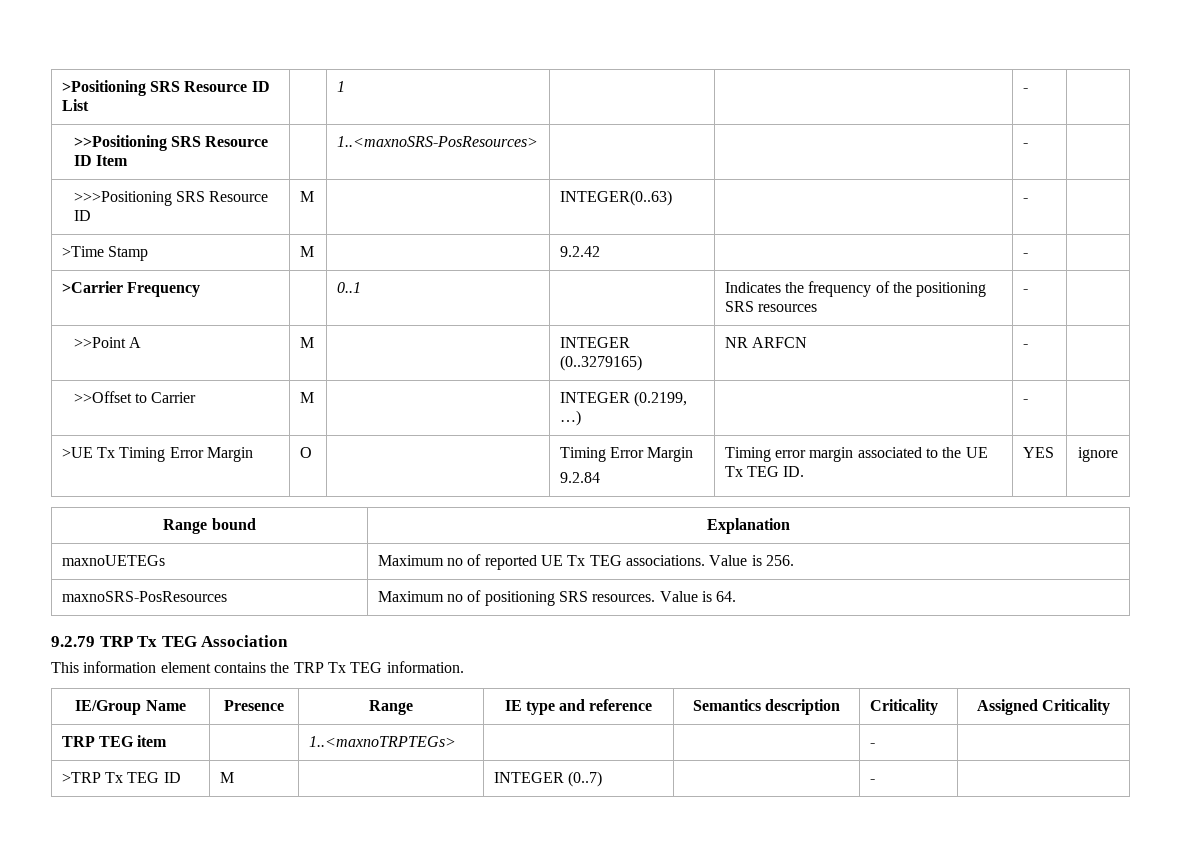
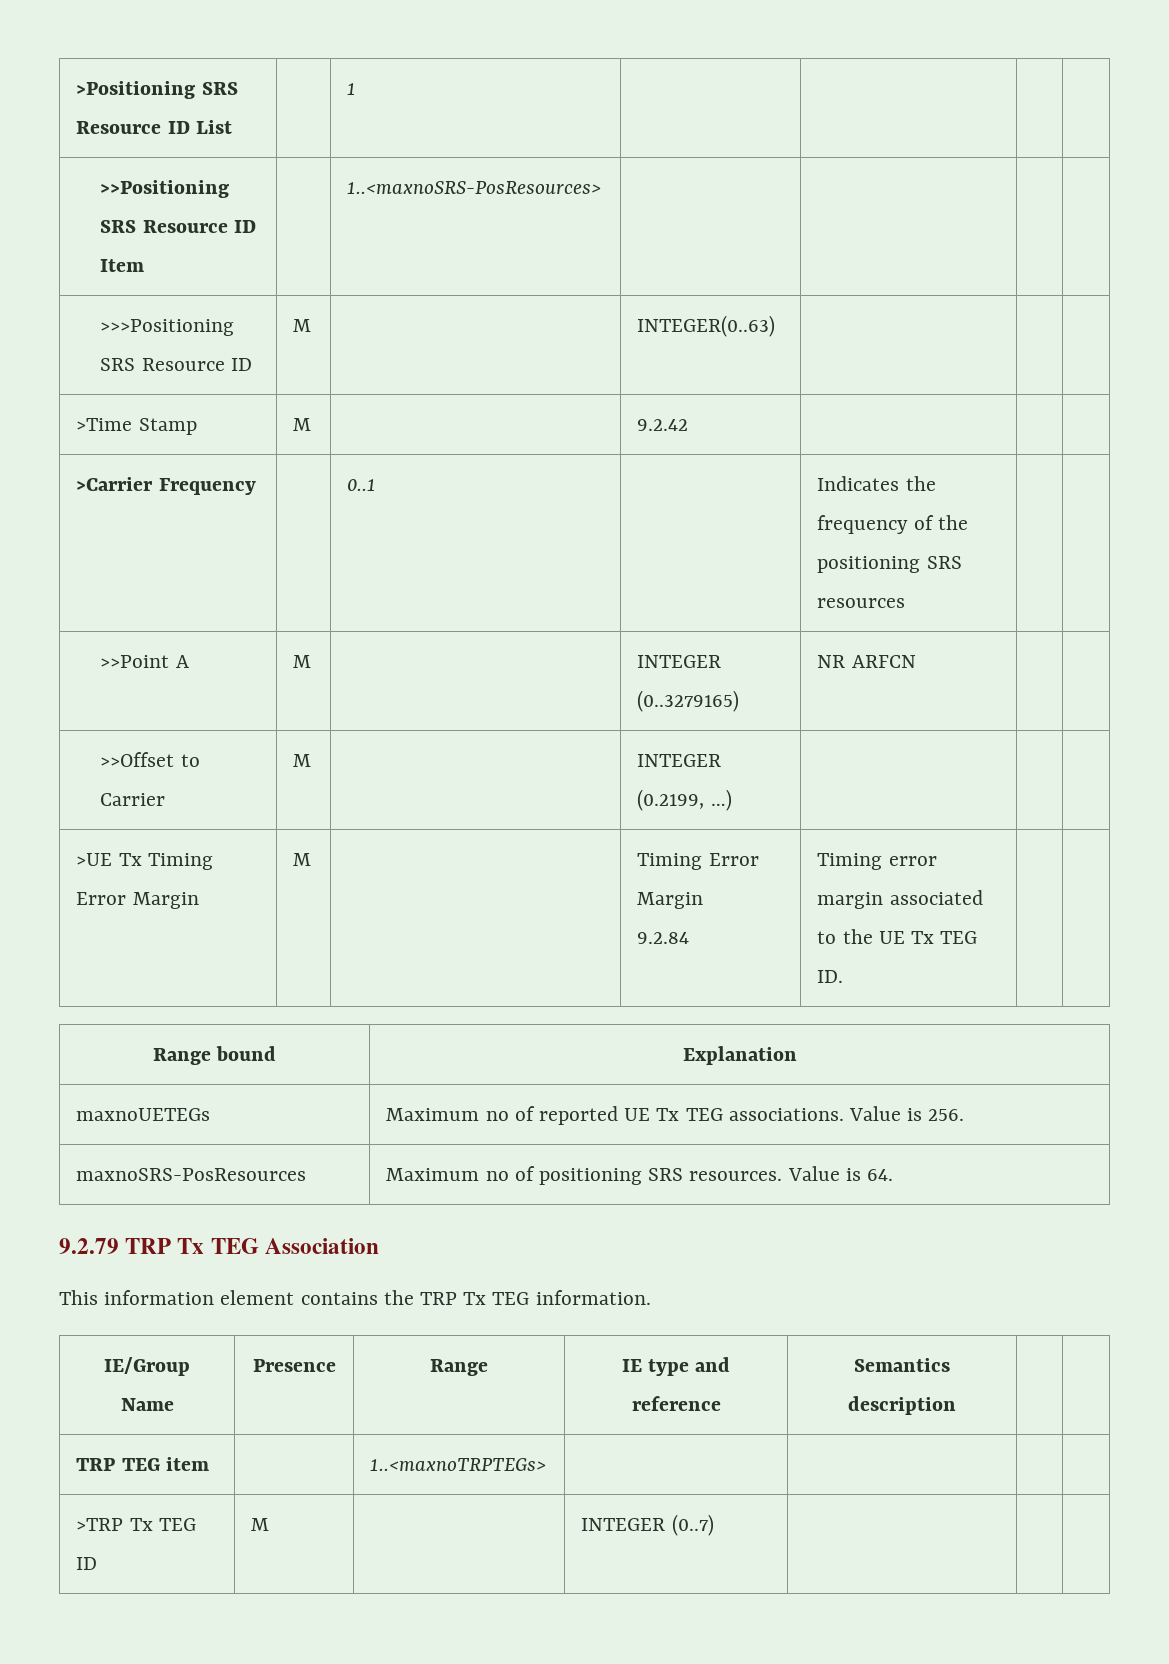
[1022,88,1028,92] - -> (357, 89) none
[1022,143,1028,147] - -> (602, 187) none
[1022,198,1028,202] - -> (776, 326) none
[1022,253,1028,257] - -> (689, 425) none
[1022,289,1028,293] - -> (906, 603) none
[1022,344,1028,348] - -> (916, 661) none
[1022,399,1028,403] - -> (732, 800) none
[299,447,312,458] O -> [293,853,312,866] M
[1022,447,1054,458] [1078,447,1118,462] YES | ignore -> (844, 976) |
[869,699,938,715] [976,699,1111,715] Criticality | Assigned Criticality -> (956, 1405) |
[869,743,875,747] - -> (547, 1464) none
[869,779,875,783] - -> (714, 1525) none

